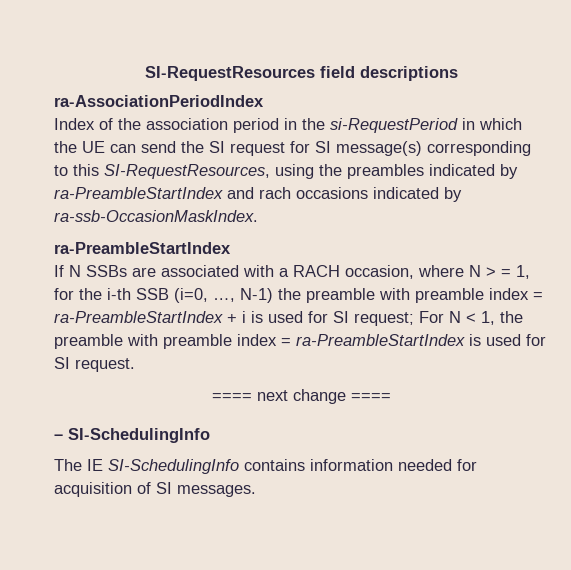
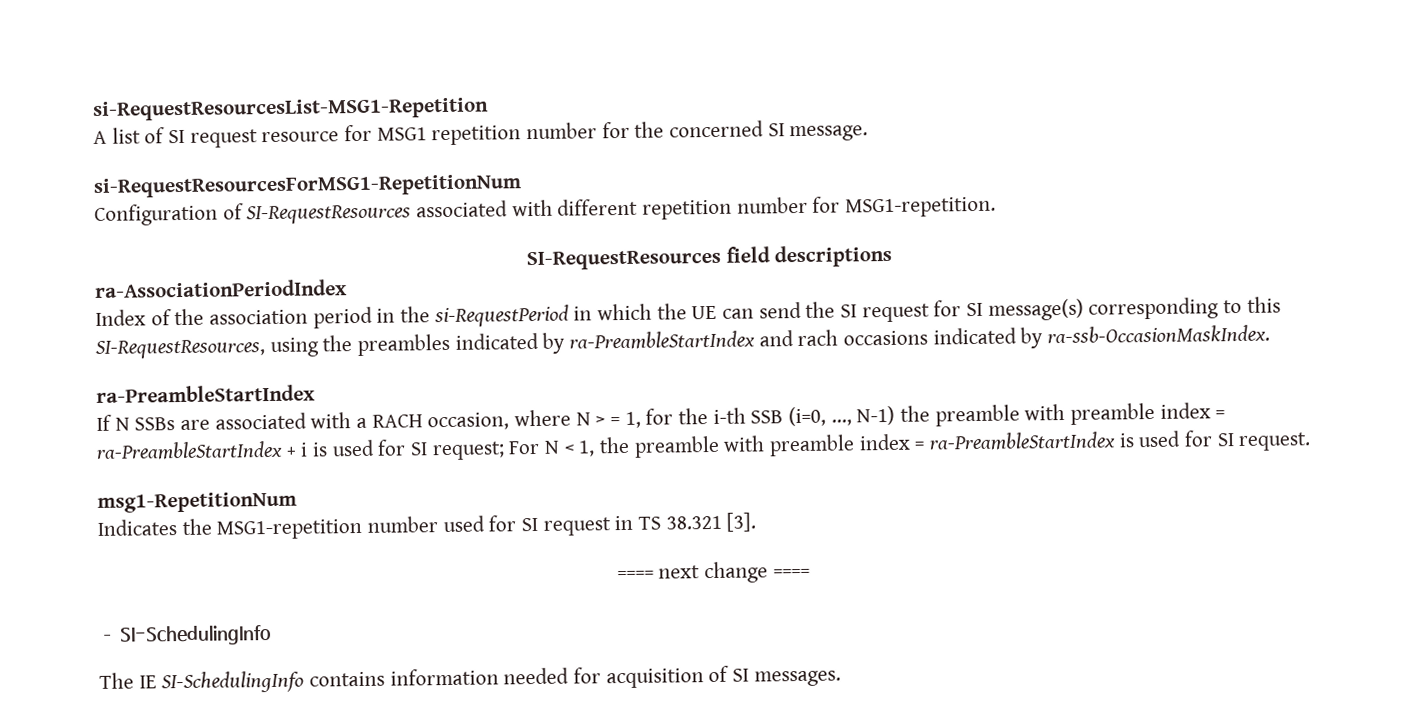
(145, 73) none -> [93,97,489,121] [93,120,869,148] [93,174,522,198] [94,196,997,226] si-RequestResourcesList-MSG1-Repetition // A list of SI request resource for MSG1 repetition number for the concerned SI message. // si-RequestResourcesForMSG1-RepetitionNum // Configuration of SI-RequestResources associated with different repetition number for MSG1-repetition. //
(135, 365) none -> [97,491,297,513] [97,512,757,540] // msg1-RepetitionNum // Indicates the MSG1-repetition number used for SI request in TS 38.321 [3].

